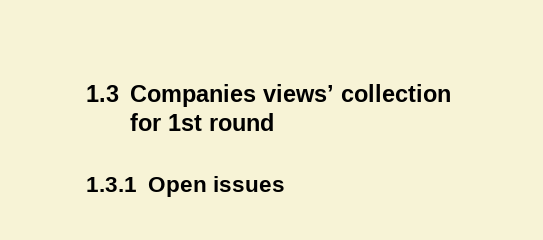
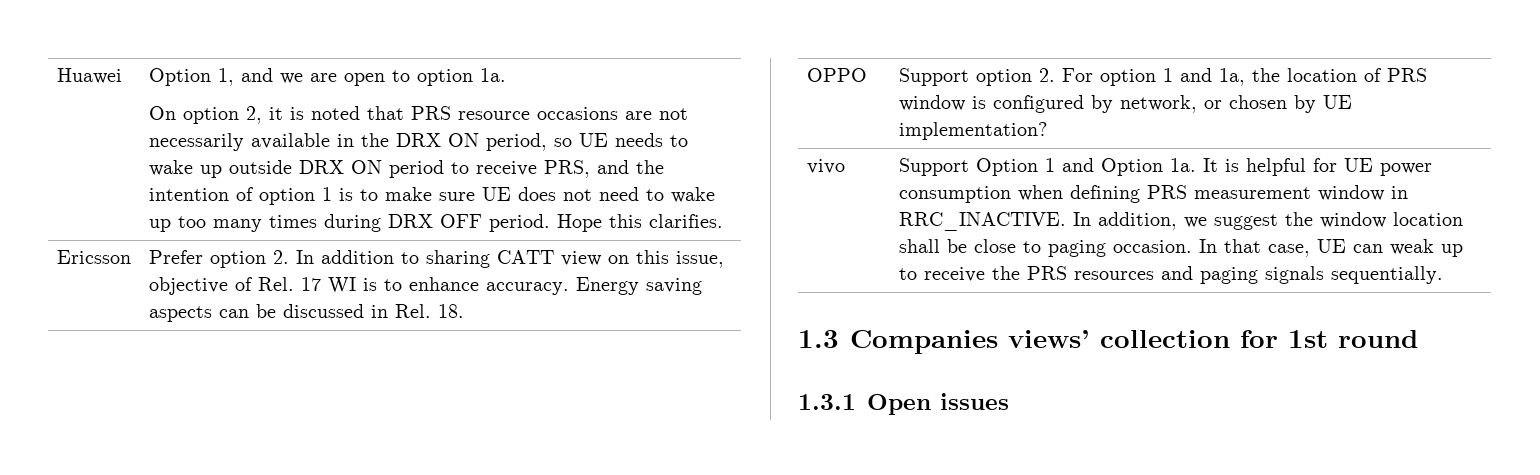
(86, 93) none -> [56,68,122,84] [148,68,506,86] [148,106,688,124] [148,133,688,151] [148,160,664,178] [148,187,715,205] [148,214,723,232] [56,250,131,264] [148,250,724,268] [148,277,702,295] [148,304,464,322] [806,68,867,82] [898,68,1427,86] [898,95,1352,113] [898,122,1047,140] [806,159,845,174] [898,158,1432,176] [898,185,1408,203] [898,212,1463,231] [898,239,1463,257] [898,266,1443,284] Huawei | Option 1, and we are open to option 1a. // On option 2, it is noted that PRS resource occasions are not necessarily available in the DRX ON period, so UE needs to wake up outside DRX ON period to receive PRS, and the intention of option 1 is to make sure UE does not need to wake up too many times during DRX OFF period. Hope this clarifies. // Ericsson | Prefer option 2. In addition to sharing CATT view on this issue, objective of Rel. 17 WI is to enhance accuracy. Energy saving aspects can be discussed in Rel. 18. // OPPO | Support option 2. For option 1 and 1a, the location of PRS window is configured by network, or chosen by UE implementation? // vivo | Support Option 1 and Option 1a. It is helpful for UE power consumption when defining PRS measurement window in RRC_INACTIVE. In addition, we suggest the window location shall be close to paging occasion. In that case, UE can weak up to receive the PRS resources and paging signals sequentially. //

